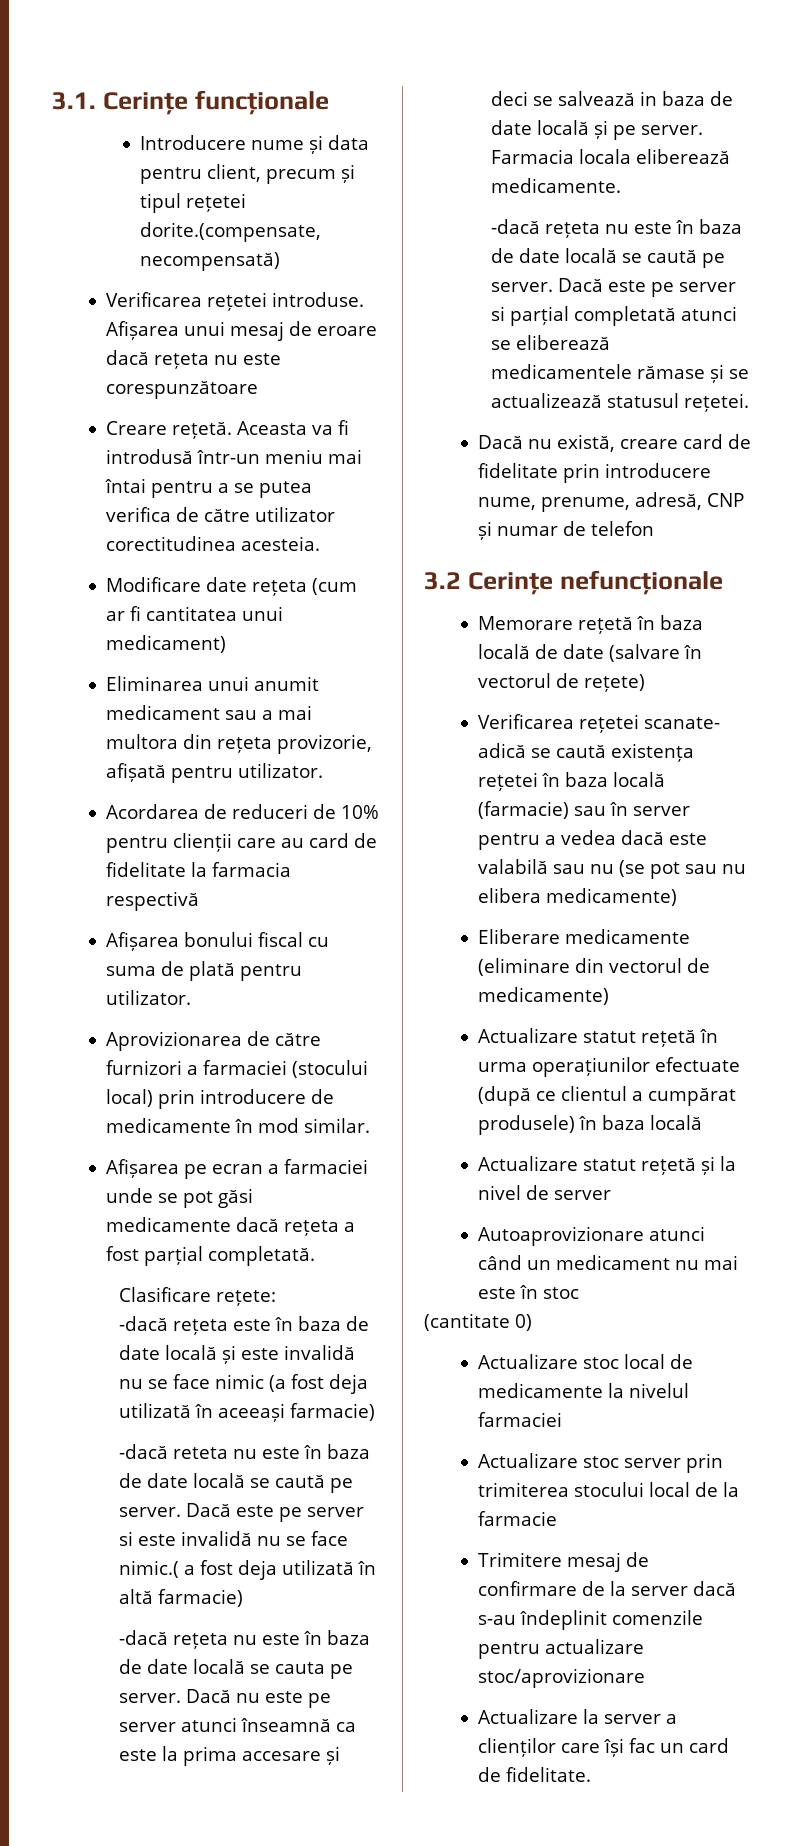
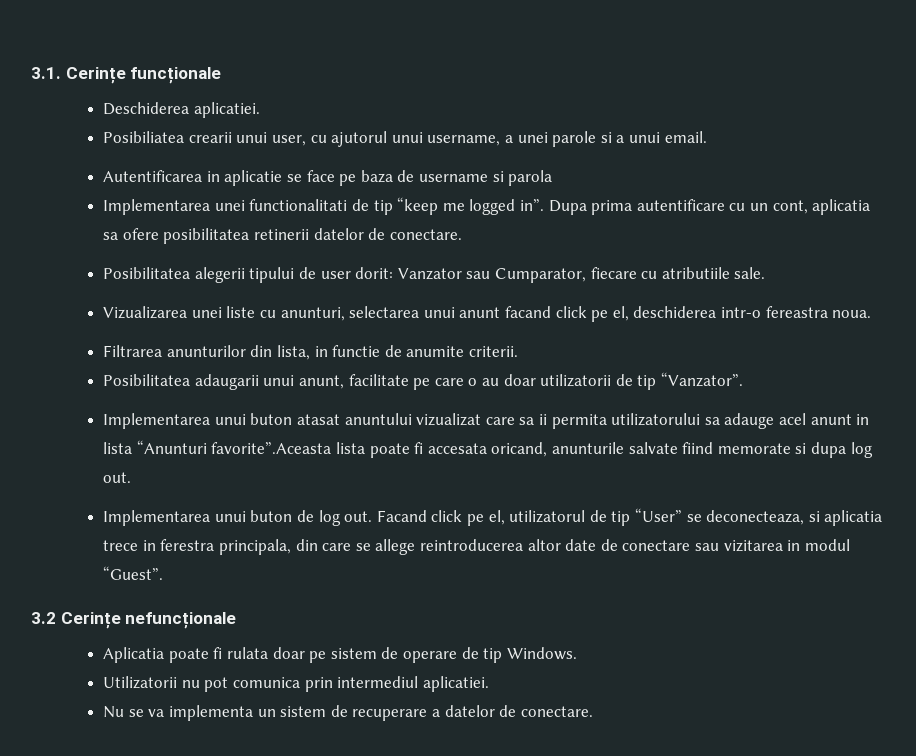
[139,135,369,154] [139,164,355,184] [139,193,246,213] [139,222,321,242] [139,252,280,271] [106,292,365,311] [106,321,378,341] [106,350,282,369] [106,381,259,399] [106,420,350,439] [106,449,363,464] [105,478,313,498] [106,507,336,522] [106,536,321,551] [106,577,358,596] [106,606,284,621] [106,635,227,653] [106,676,320,691] [106,705,313,720] [106,734,373,754] [106,763,324,783] [106,804,380,819] [106,833,378,853] [106,862,292,877] [106,891,200,911] [106,932,330,951] [106,961,303,981] [106,990,192,1005] [106,1031,322,1051] [106,1060,369,1078] [106,1089,335,1109] [106,1118,371,1133] [106,1159,369,1179] [106,1188,254,1208] [106,1217,356,1236] [106,1246,316,1266] [119,1287,277,1306] [119,1316,370,1335] [119,1345,356,1364] [119,1374,369,1394] [119,1403,376,1422] [119,1444,371,1459] [119,1473,354,1493] [119,1503,365,1522] [119,1531,349,1546] [119,1560,377,1580] [119,1589,244,1607] [119,1630,371,1649] [119,1659,354,1679] [119,1689,332,1708] [119,1717,357,1732] [119,1746,341,1766] [491,91,734,106] [491,120,704,140] [491,149,731,164] [491,178,622,193] [491,219,743,238] [491,248,726,268] [491,278,737,297] [491,306,738,326] [491,335,611,350] [491,364,750,383] [491,393,750,412] [478,434,752,452] [478,463,712,483] [478,492,745,512] [478,521,655,540] [424,570,723,595] [478,615,704,634] [478,644,703,662] [478,673,646,692] [478,714,721,733] [478,743,695,762] [478,772,666,791] [478,801,691,819] [478,830,708,850] [478,859,747,879] [478,888,678,906] [478,929,691,944] [478,958,711,976] [478,987,610,1005] [478,1028,719,1047] [478,1057,741,1077] [478,1086,737,1106] [478,1115,703,1135] [478,1156,737,1175] [478,1185,612,1200] [478,1226,706,1246] [478,1255,739,1270] [478,1285,580,1299] [424,1313,532,1331] [478,1354,694,1369] [478,1383,690,1398] [478,1412,563,1427] [478,1453,724,1473] [478,1482,740,1497] [478,1511,558,1526] [478,1552,650,1572] [478,1581,737,1596] [478,1610,704,1630] [478,1639,645,1659] [478,1668,646,1688] [478,1709,678,1724] [478,1738,730,1757] [478,1767,592,1782] Introducere nume și data pentru client, precum și tipul rețetei dorite.(compensate, necompensată) // Verificarea rețetei introduse. Afișarea unui mesaj de eroare dacă rețeta nu este corespunzătoare // Creare rețetă. Aceasta va fi introdusă într-un meniu mai întai pentru a se putea verifica de către utilizator corectitudinea acesteia. // Modificare date rețeta (cum ar fi cantitatea unui medicament) // Eliminarea unui anumit medicament sau a mai multora din rețeta provizorie, afișată pentru utilizator. // Acordarea de reduceri de 10% pentru clienții care au card de fidelitate la farmacia respectivă // Afișarea bonului fiscal cu suma de plată pentru utilizator. // Aprovizionarea de către furnizori a farmaciei (stocului local) prin introducere de medicamente în mod similar. // Afișarea pe ecran a farmaciei unde se pot găsi medicamente dacă rețeta a fost parțial completată. // Clasificare rețete: // -dacă rețeta este în baza de date locală și este invalidă nu se face nimic (a fost deja utilizată în aceeași farmacie) // -dacă reteta nu este în baza de date locală se caută pe server. Dacă este pe server si este invalidă nu se face nimic.( a fost deja utilizată în altă farmacie) // -dacă rețeta nu este în baza de date locală se cauta pe server. Dacă nu este pe server atunci înseamnă ca este la prima accesare și deci se salvează in baza de date locală și pe server. Farmacia locala eliberează medicamente. // -dacă rețeta nu este în baza de date locală se caută pe server. Dacă este pe server si parțial completată atunci se eliberează medicamentele rămase și se actualizează statusul rețetei. // Dacă nu există, creare card de fidelitate prin introducere nume, prenume, adresă, CNP și numar de telefon // 3.2 Cerințe nefuncționale // Memorare rețetă în baza locală de date (salvare în vectorul de rețete) // Verificarea rețetei scanate- adică se caută existența rețetei în baza locală (farmacie) sau în server pentru a vedea dacă este valabilă sau nu (se pot sau nu elibera medicamente) // Eliberare medicamente (eliminare din vectorul de medicamente) // Actualizare statut rețetă în urma operațiunilor efectuate (după ce clientul a cumpărat produsele) în baza locală // Actualizare statut rețetă și la nivel de server // Autoaprovizionare atunci când un medicament nu mai este în stoc // (cantitate 0) // Actualizare stoc local de medicamente la nivelul farmaciei // Actualizare stoc server prin trimiterea stocului local de la farmacie // Trimitere mesaj de confirmare de la server dacă s-au îndeplinit comenzile pentru actualizare stoc/aprovizionare // Actualizare la server a clienților care își fac un card de fidelitate. -> [103,102,260,118] [103,131,707,147] [103,170,553,186] [103,197,871,215] [103,228,462,244] [103,267,766,283] [103,306,872,322] [103,345,518,360] [103,372,743,390] [103,413,870,429] [103,440,873,458] [103,472,132,483] [103,508,883,526] [103,539,850,555] [103,566,164,580] [31,612,237,629] [103,647,577,663] [103,676,489,692] [103,705,593,721] Deschiderea aplicatiei. // Posibiliatea crearii unui user, cu ajutorul unui username, a unei parole si a unui email. // Autentificarea in aplicatie se face pe baza de username si parola // Implementarea unei functionalitati de tip “keep me logged in”. Dupa prima autentificare cu un cont, aplicatia sa ofere posibilitatea retinerii datelor de conectare. // Posibilitatea alegerii tipului de user dorit: Vanzator sau Cumparator, fiecare cu atributiile sale. // Vizualizarea unei liste cu anunturi, selectarea unui anunt facand click pe el, deschiderea intr-o fereastra noua. // Filtrarea anunturilor din lista, in functie de anumite criterii. // Posibilitatea adaugarii unui anunt, facilitate pe care o au doar utilizatorii de tip “Vanzator”. // Implementarea unui buton atasat anuntului vizualizat care sa ii permita utilizatorului sa adauge acel anunt in lista “Anunturi favorite”.Aceasta lista poate fi accesata oricand, anunturile salvate fiind memorate si dupa log out. // Implementarea unui buton de log out. Facand click pe el, utilizatorul de tip “User” se deconecteaza, si aplicatia trece in ferestra principala, din care se allege reintroducerea altor date de conectare sau vizitarea in modul “Guest”. // 3.2 Cerințe nefuncționale // Aplicatia poate fi rulata doar pe sistem de operare de tip Windows. // Utilizatorii nu pot comunica prin intermediul aplicatiei. // Nu se va implementa un sistem de recuperare a datelor de conectare.

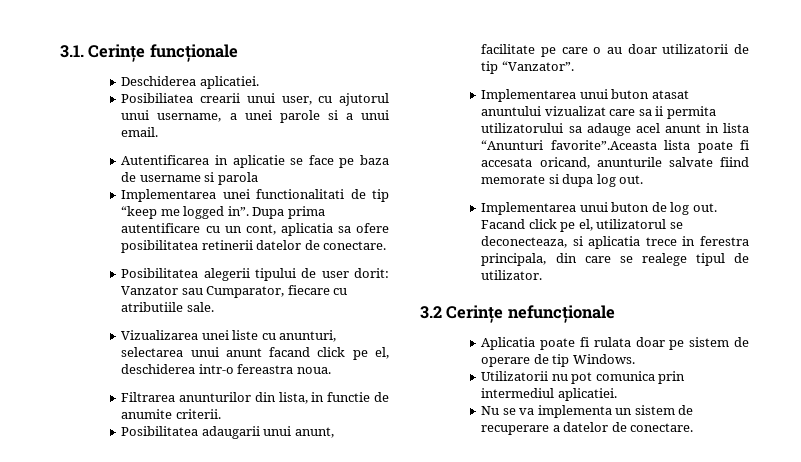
[589,508,682,526] de tip “User” -> (667, 224) none
[375,539,850,555] [103,566,164,580] allege reintroducerea altor date de conectare sau vizitarea in modul “Guest”. -> [641,253,749,266] [481,270,543,280] realege tipul de utilizator.

